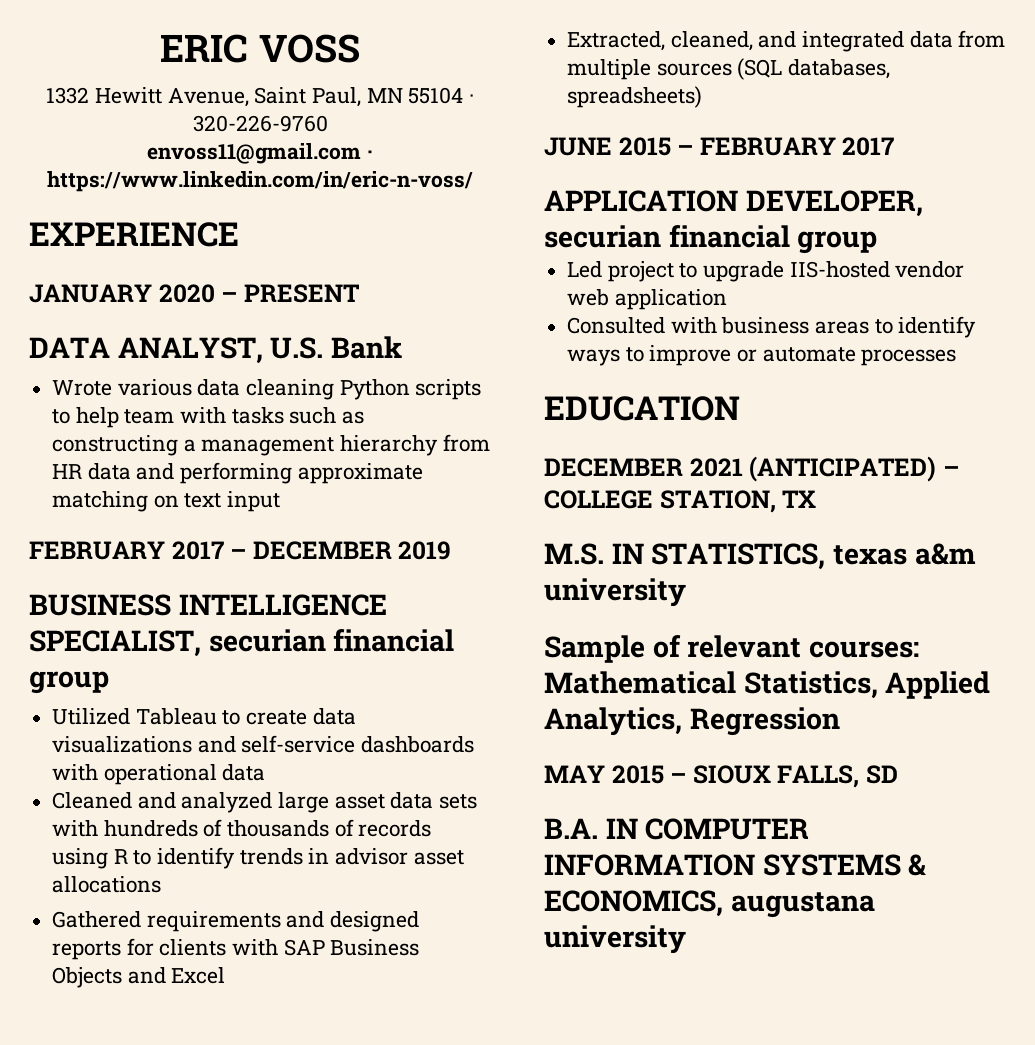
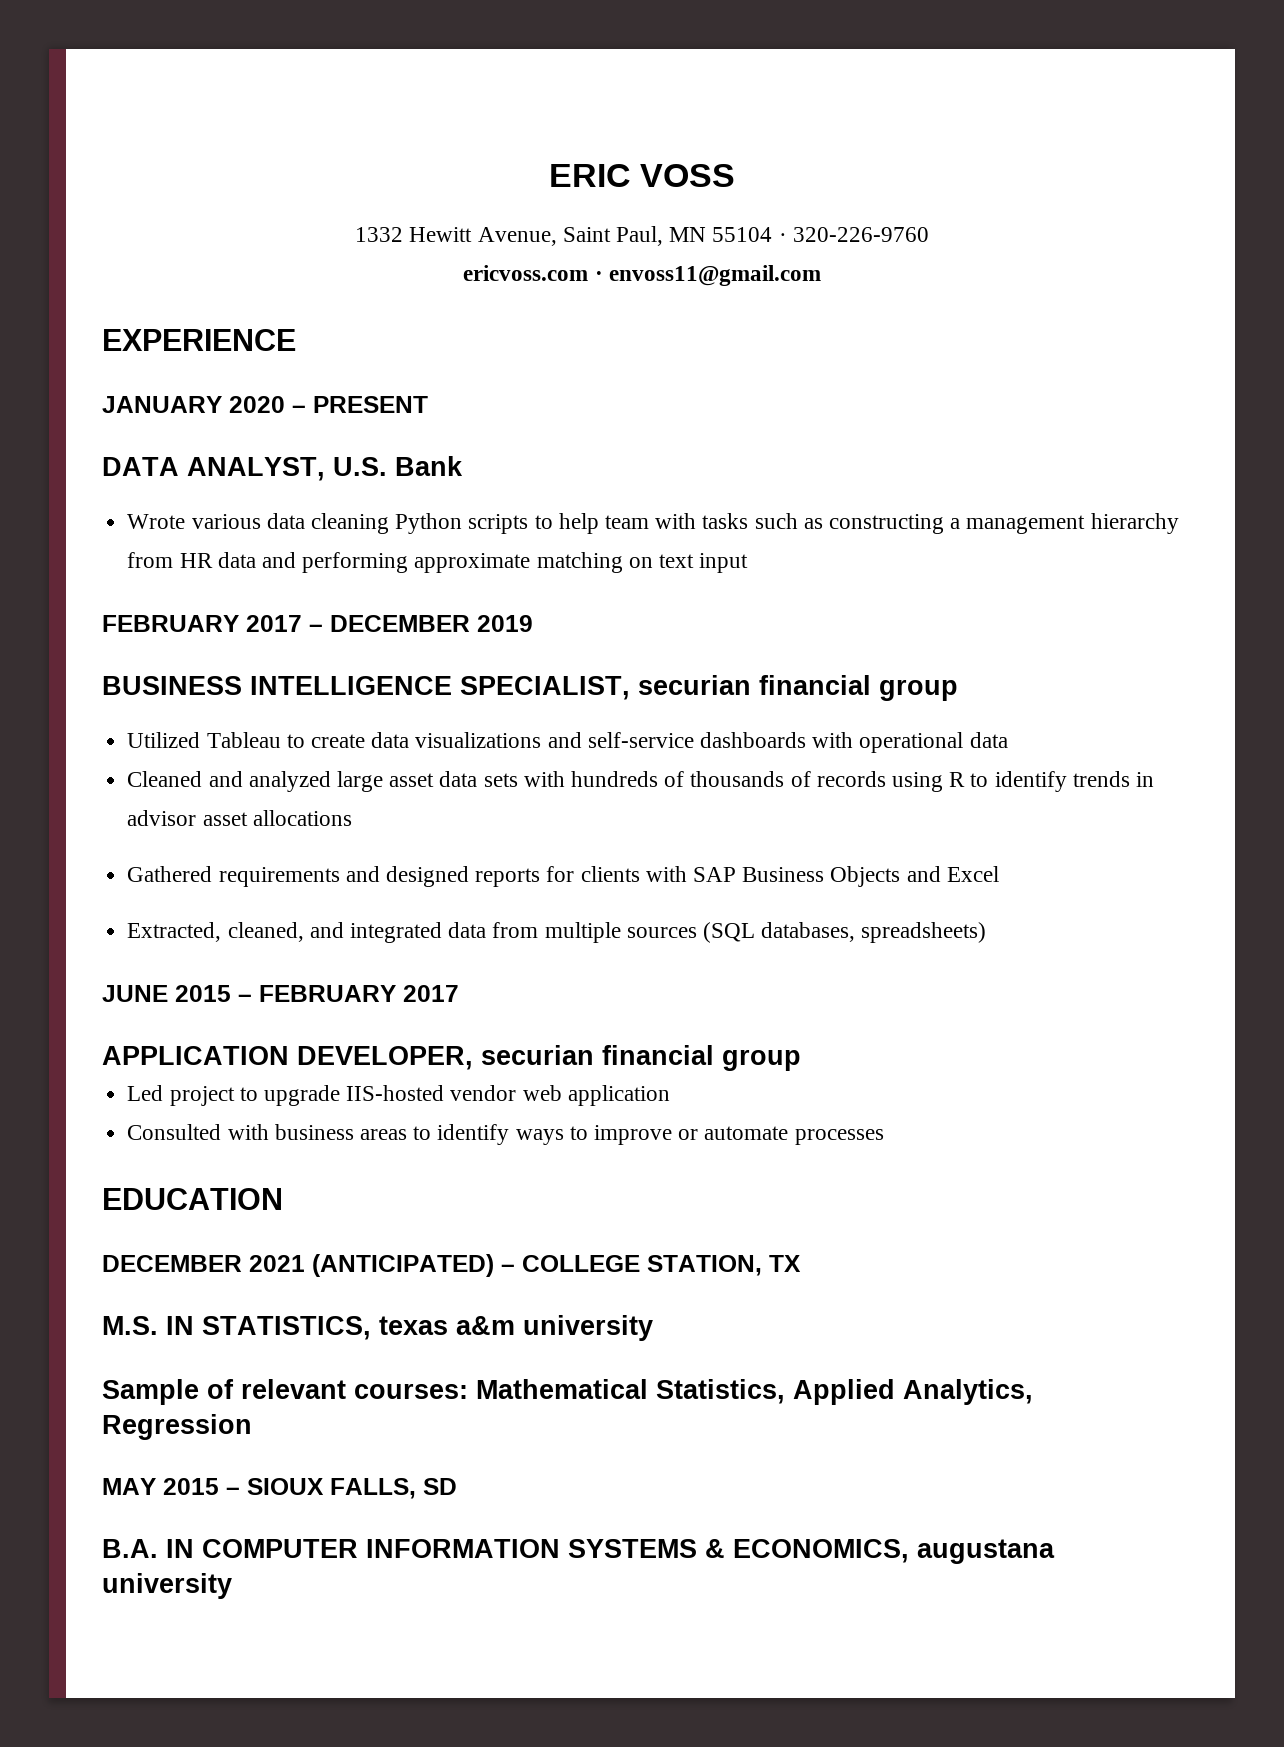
(328, 123) none -> [463,265,603,281] ericvoss.com ·
[366,150,373,159] [47,171,473,192] · https://www.linkedin.com/in/eric-n-voss/ -> (821, 275) none

